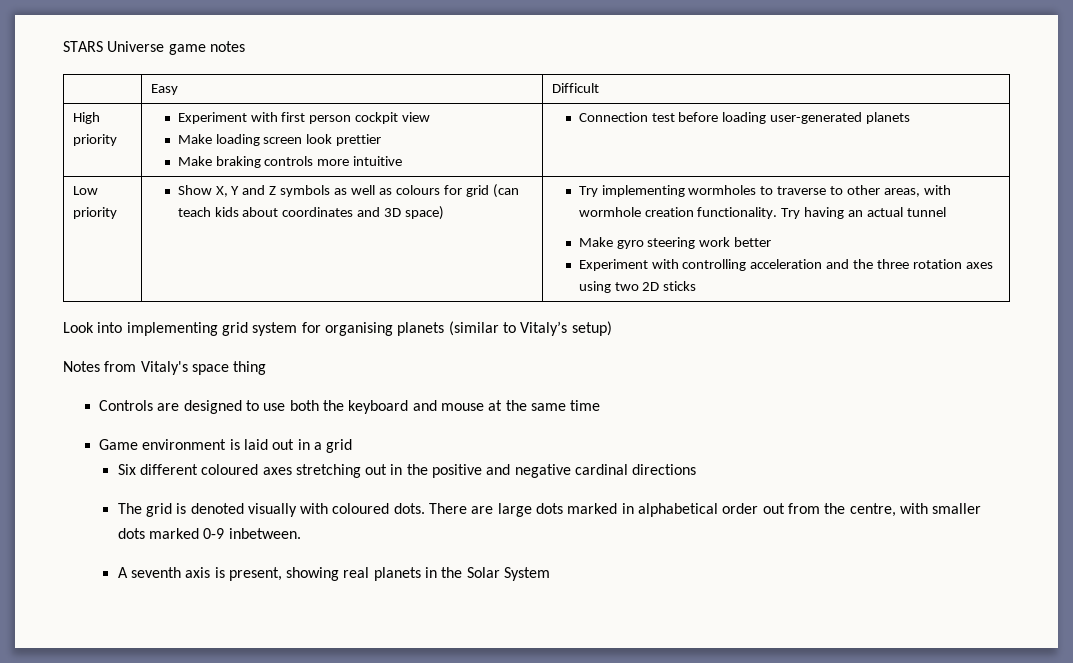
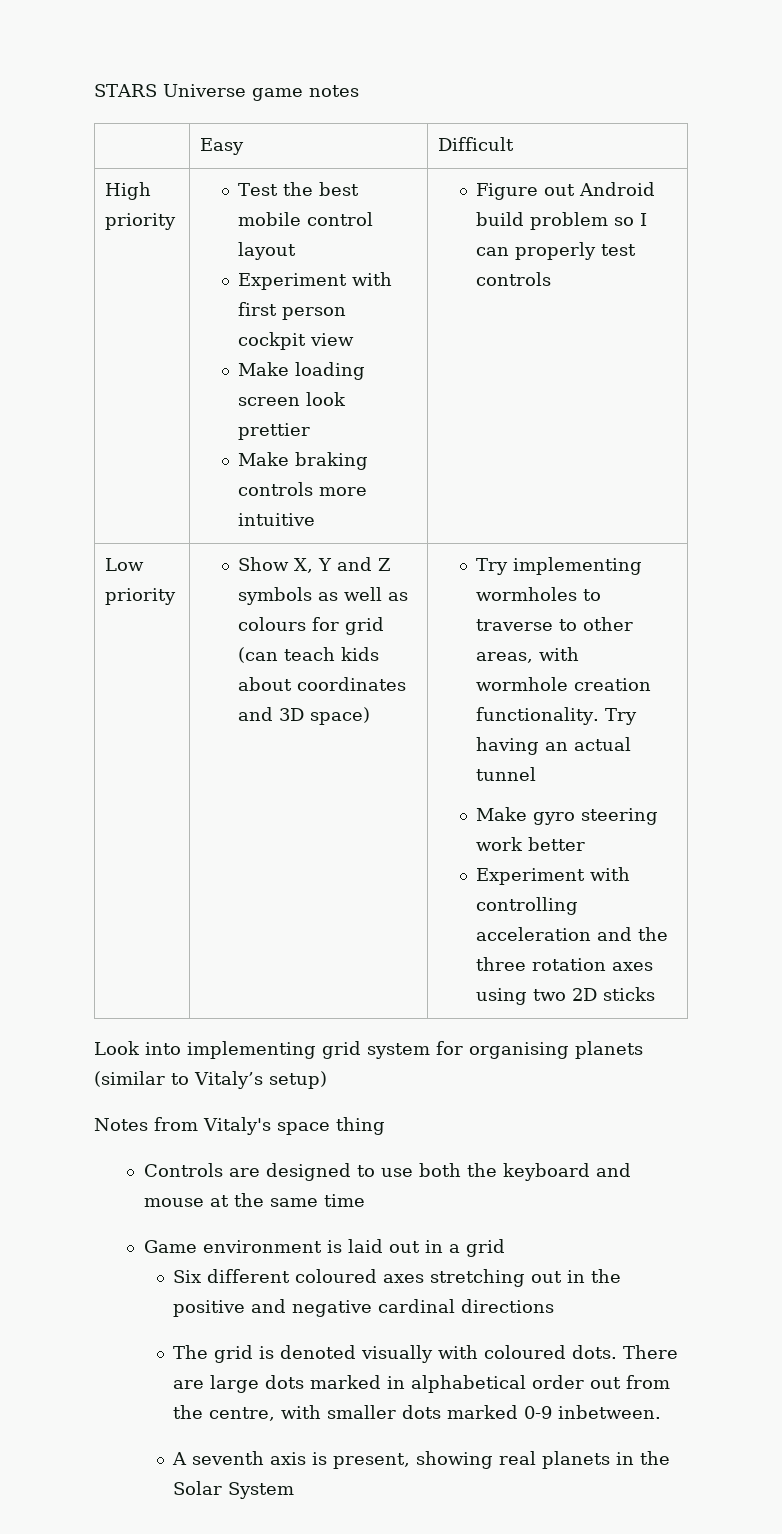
(117, 140) none -> [238,182,360,196] [238,212,374,226] [238,242,297,260] Test the best mobile control layout //
[578,112,911,124] Connection test before loading user-generated planets -> [476,182,656,200] [476,212,648,230] [476,242,637,260] [476,272,552,286] Figure out Android build problem so I can properly test controls

